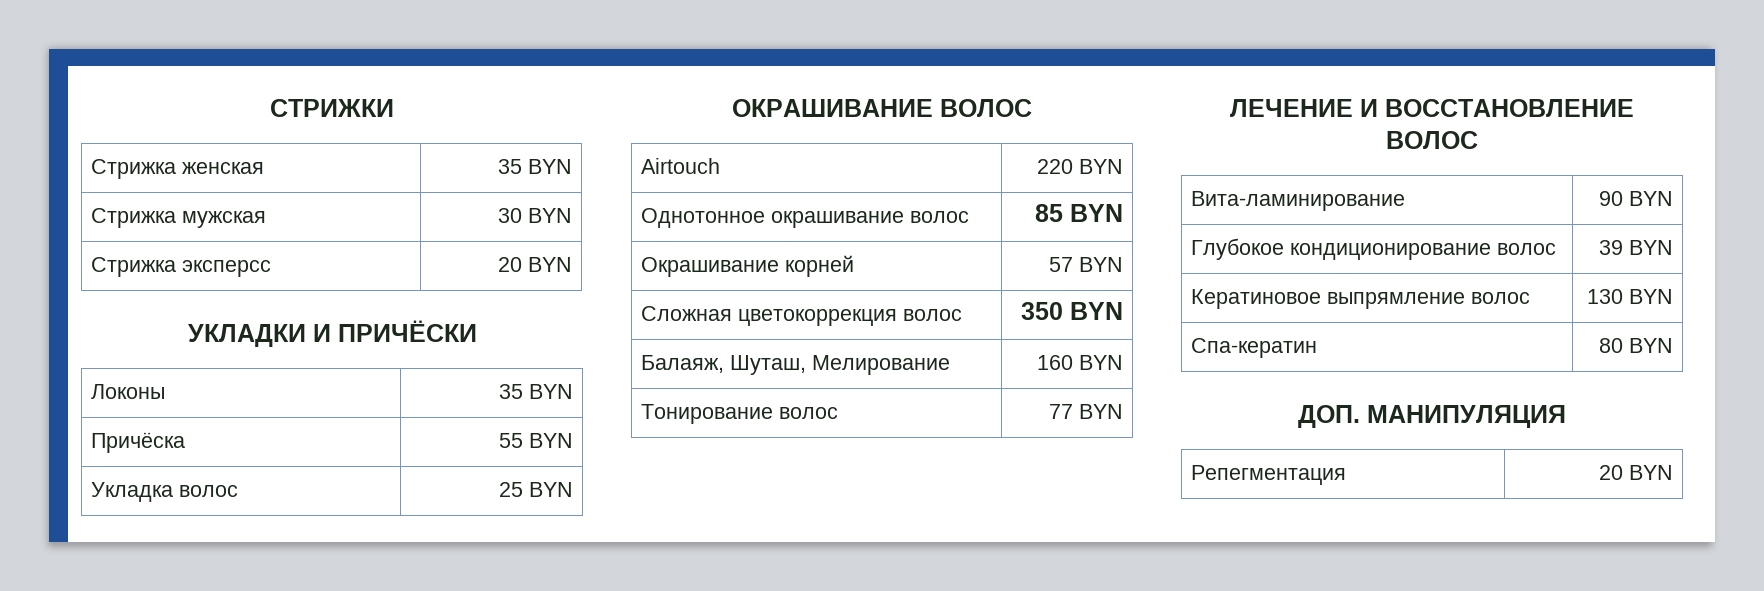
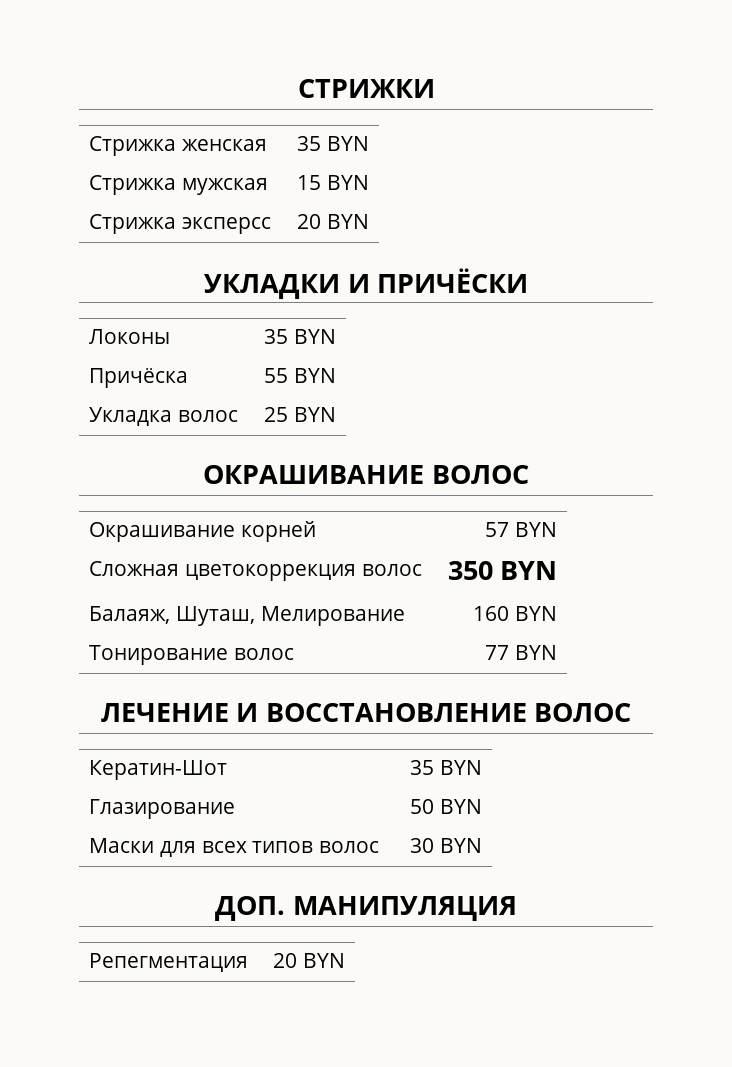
[498,208,523,223] 30 -> [297,175,322,190] 15
[640,158,720,174] [1037,159,1124,174] [640,208,969,228] [1035,204,1124,222] // Airtouch | 220 BYN // Однотонное окрашивание волос | 85 BYN -> (529, 475) none
[1190,191,1405,211] [1599,191,1674,206] [1190,238,1556,260] [1599,240,1674,255] [1190,289,1530,309] [1587,289,1674,304] [1190,338,1317,358] [1599,338,1624,353] Вита-ламинирование | 90 BYN // Глубокое кондиционирование волос | 39 BYN // Кератиновое выпрямление волос | 130 BYN // Спа-кератин | 80 -> [89,760,228,780] [410,760,482,775] [89,799,236,819] [410,799,482,814] [89,838,379,857] [410,838,435,853] Кератин-Шот | 35 BYN // Глазирование | 50 BYN // Маски для всех типов волос | 30

